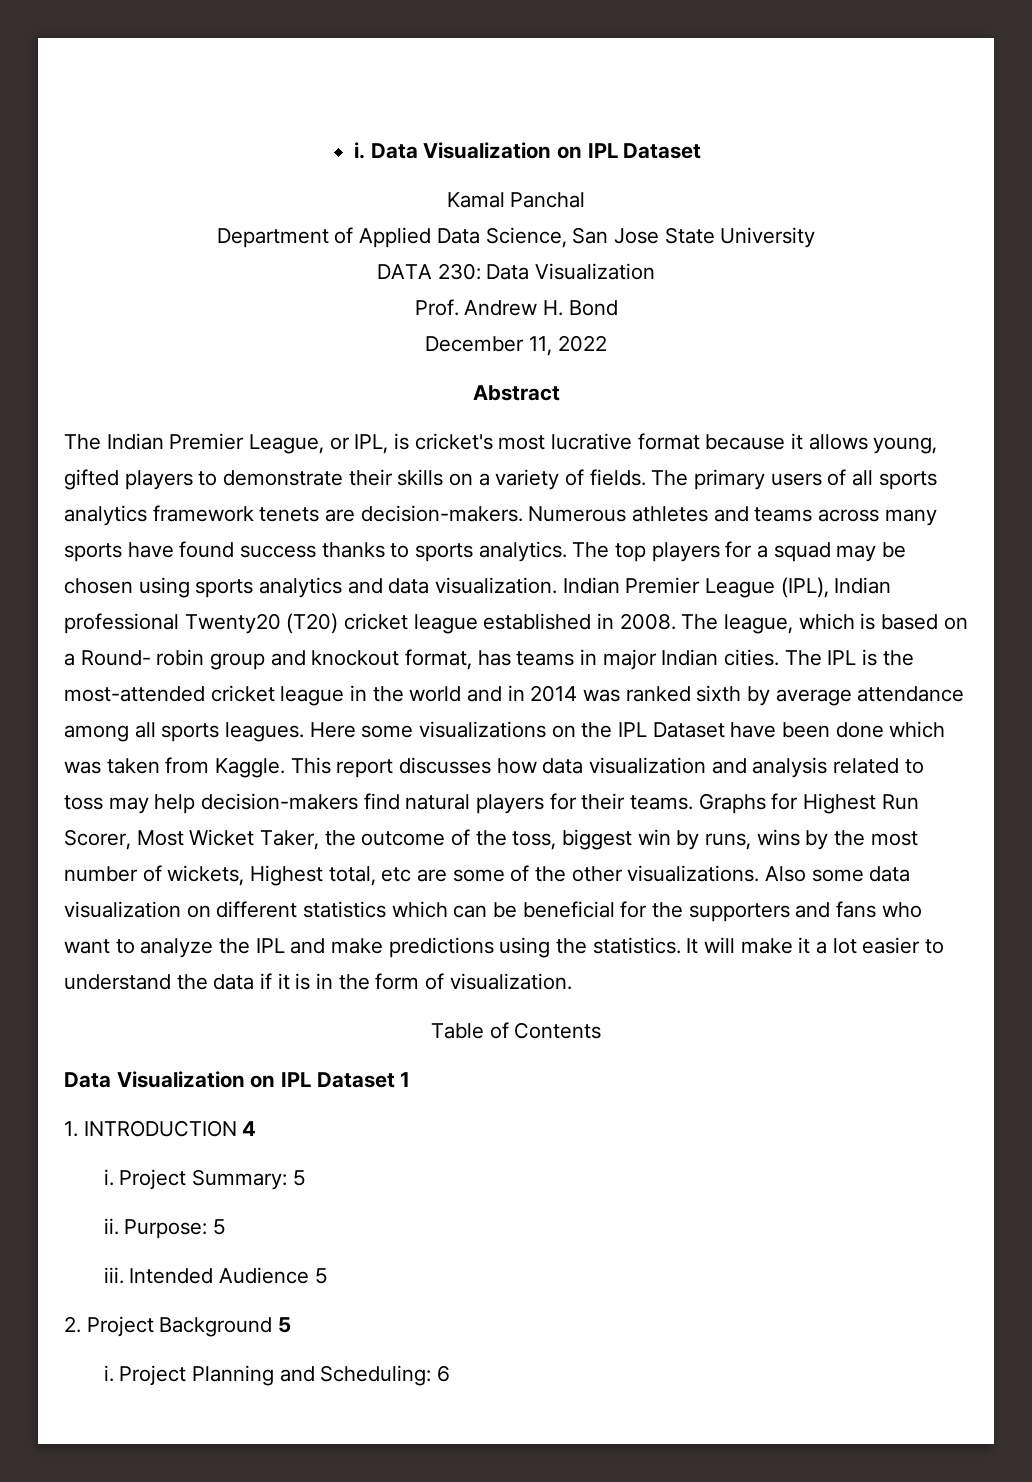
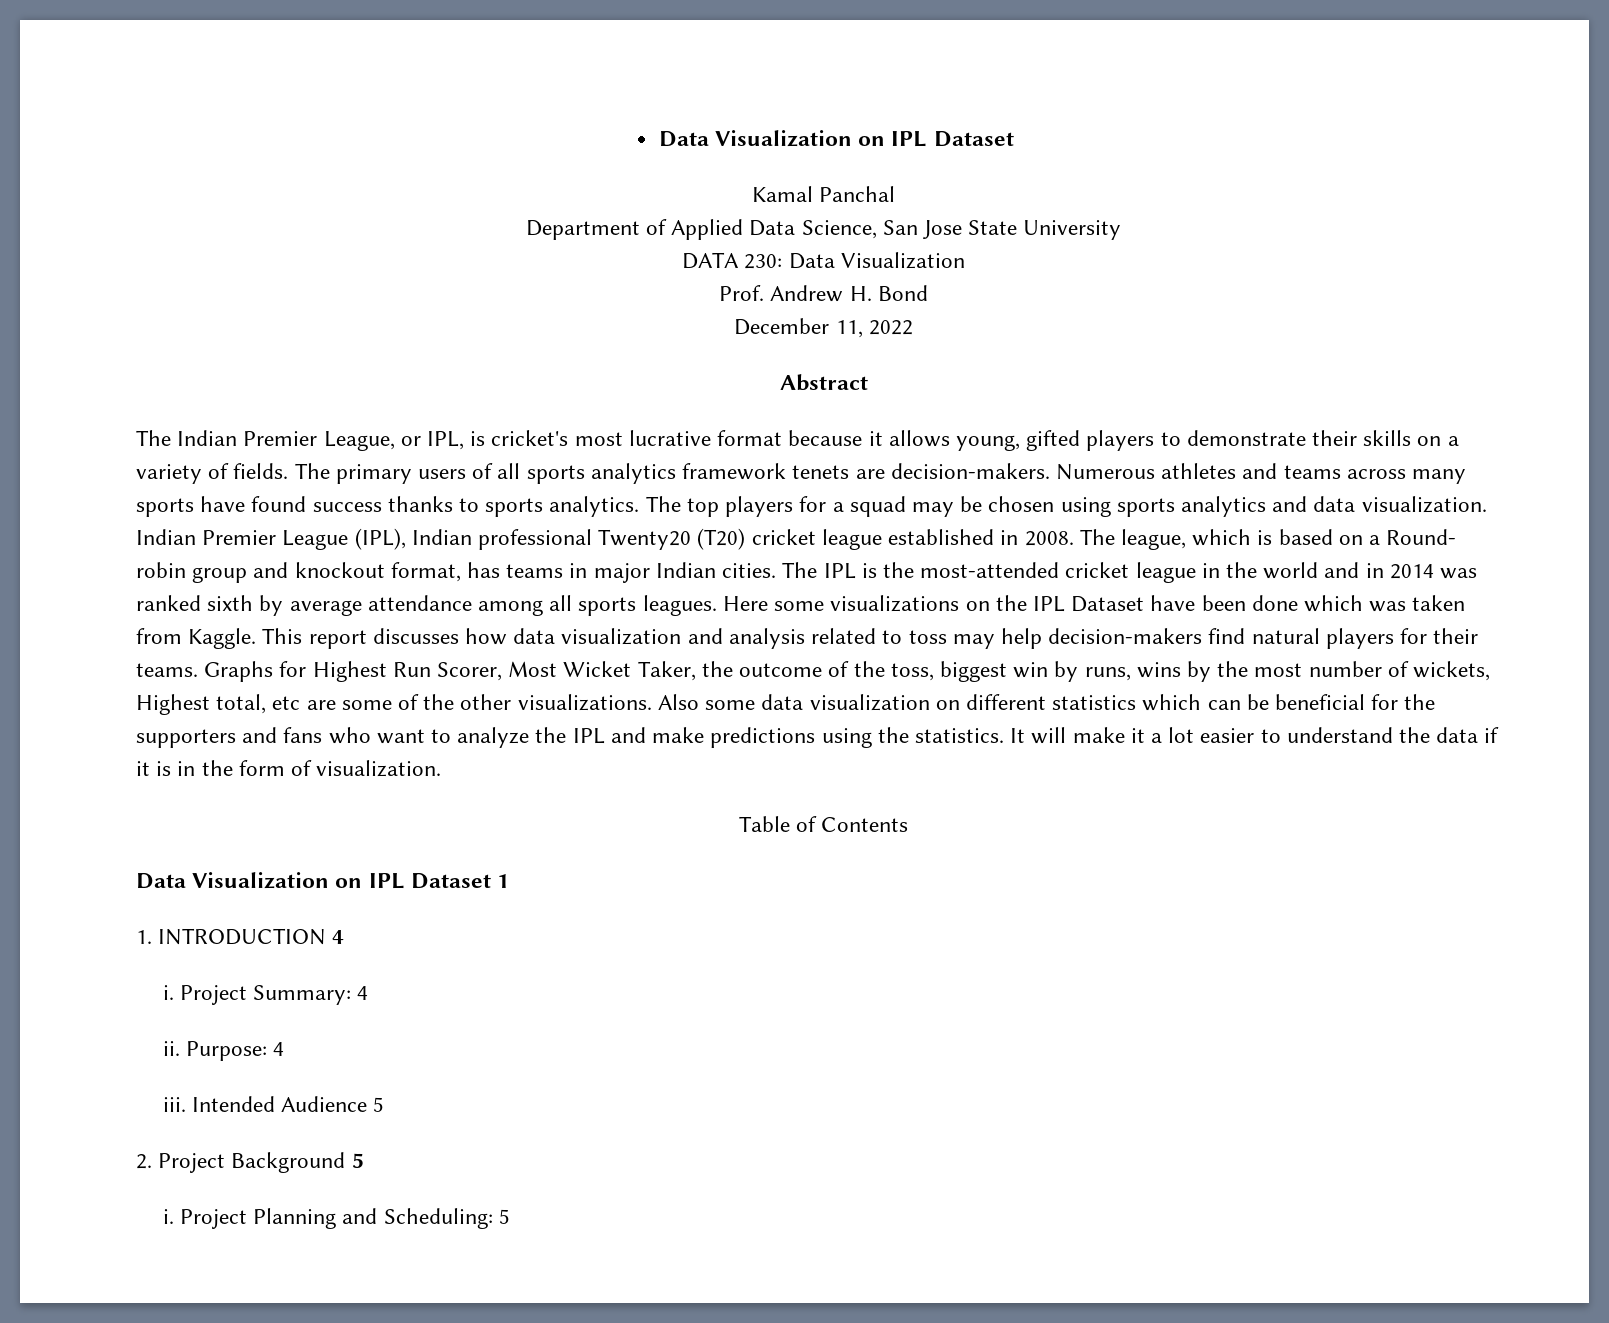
[353,142,365,159] i. -> (658, 139) none
[292,1170,306,1186] 5 -> [357,986,369,1000] 4
[213,1219,227,1235] 5 -> [273,1042,285,1056] 4
[437,1365,451,1382] 6 -> [498,1209,510,1224] 5

